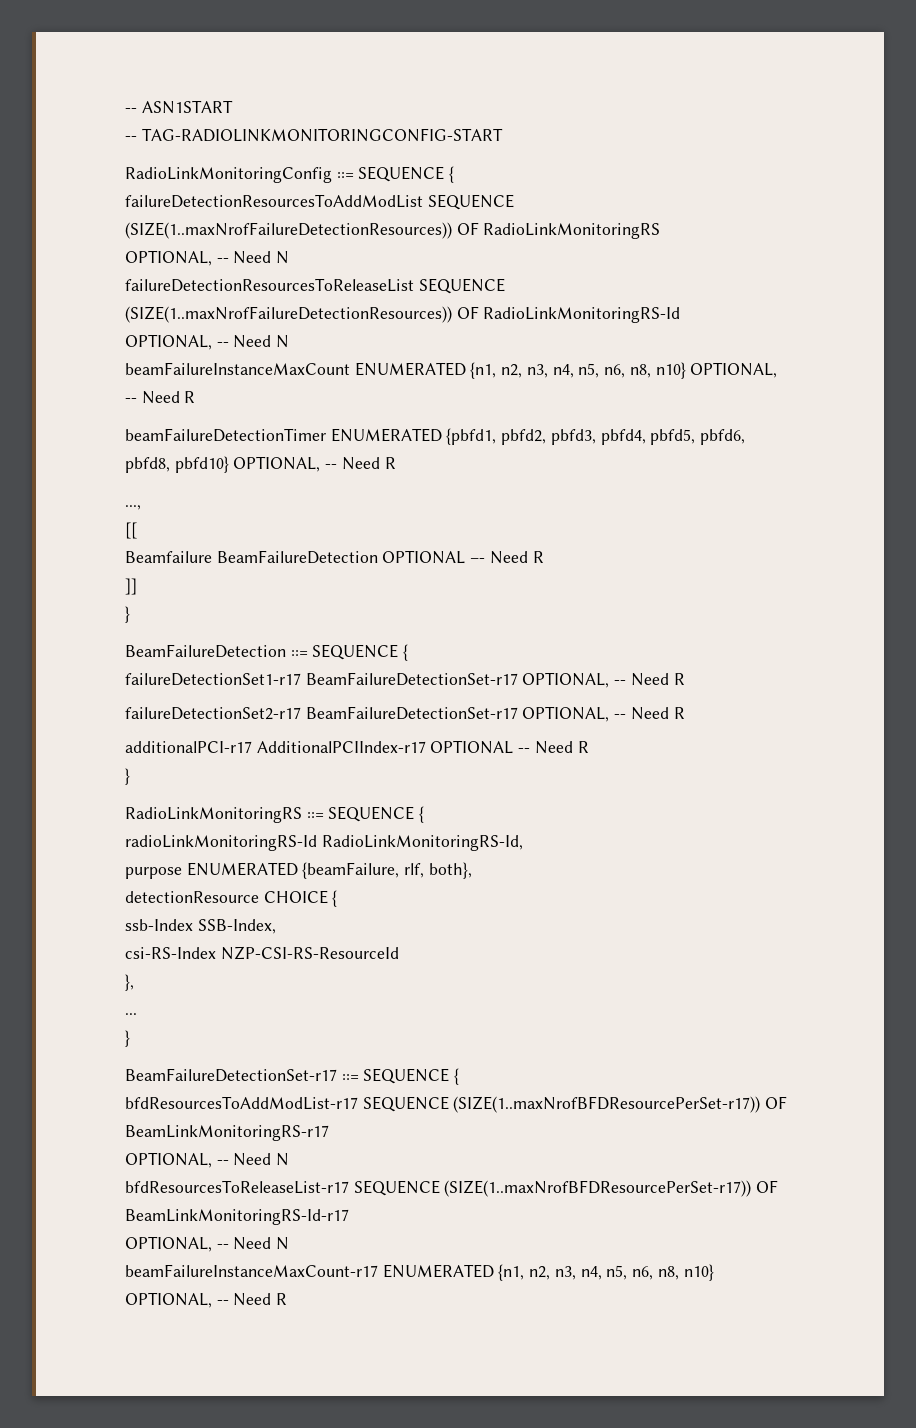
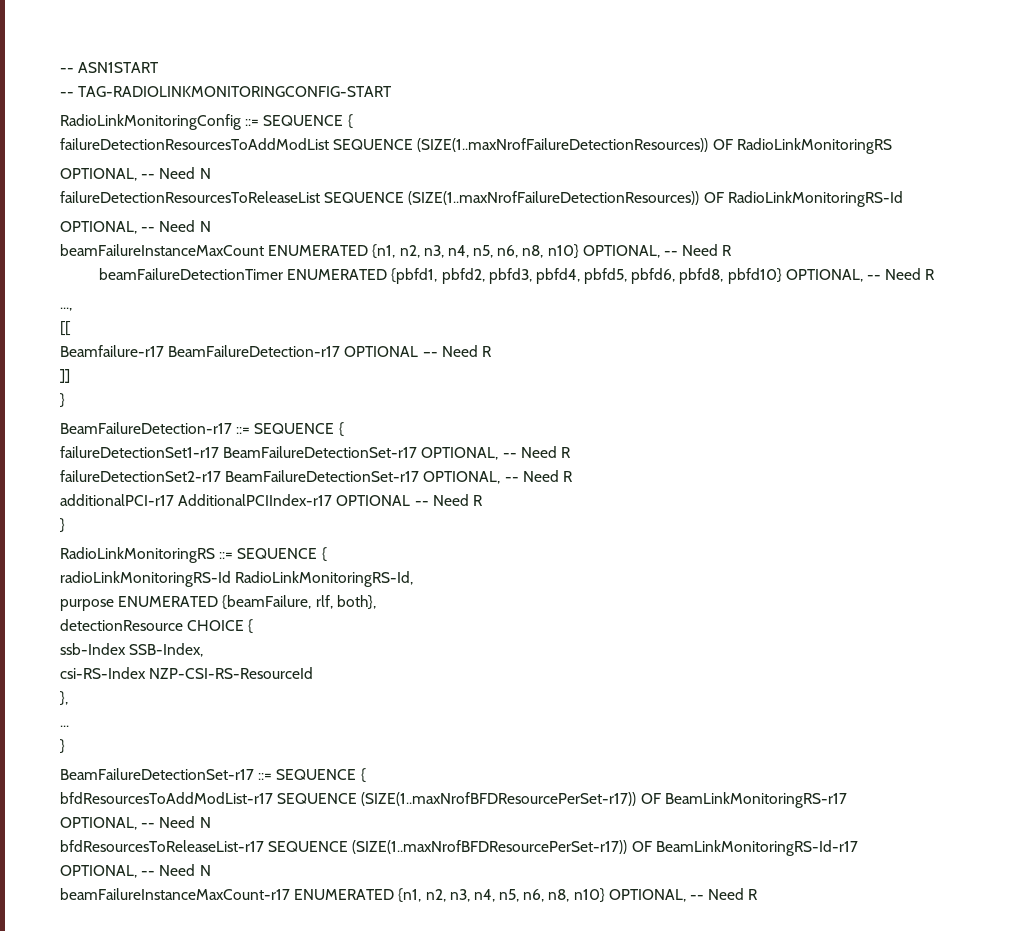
[125,550,378,564] Beamfailure BeamFailureDetection -> [60,345,341,357] Beamfailure-r17 BeamFailureDetection-r17
[125,644,286,658] BeamFailureDetection -> [60,422,232,434] BeamFailureDetection-r17

